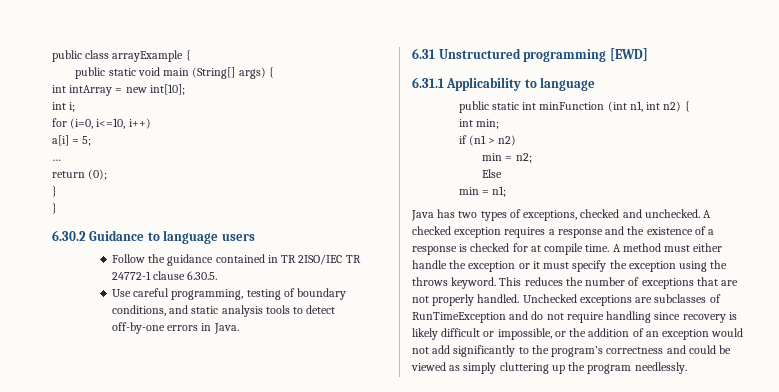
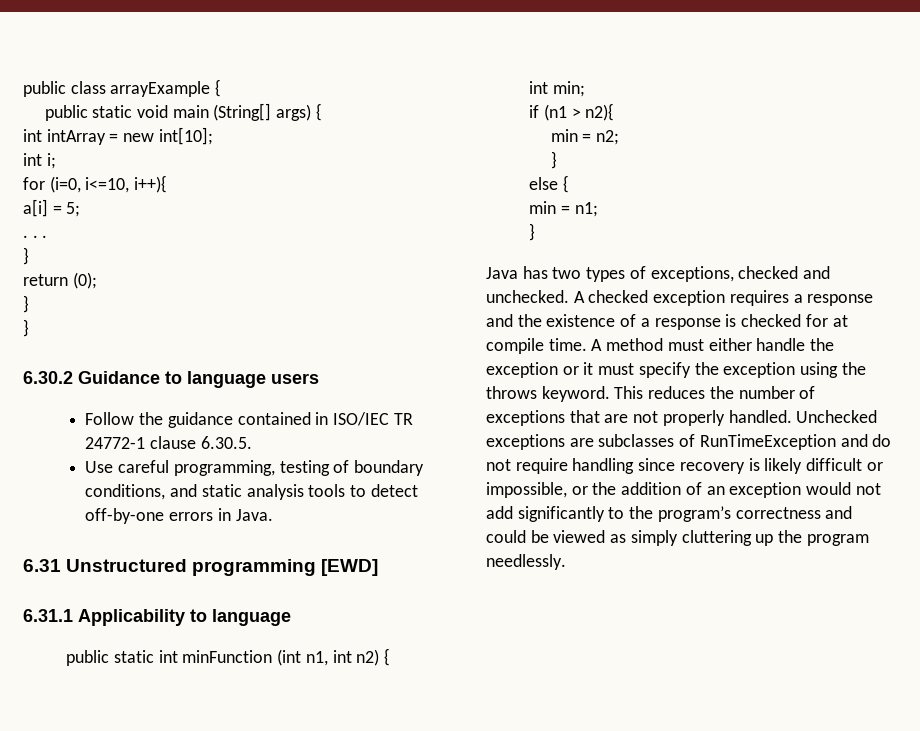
[128,118,151,129] i++) -> [134,175,168,193] i++){
[52,159,61,161] … -> [23,235,48,238] [23,247,29,265] . . . // }
[281,254,343,265] TR 2ISO/IEC -> [333,412,390,426] ISO/IEC
[498,135,517,146] n2) -> [585,103,615,121] n2){
[482,169,503,178] Else -> [550,151,557,169] [529,175,569,193] } // else {
(507, 191) none -> [529,223,536,241] // }

